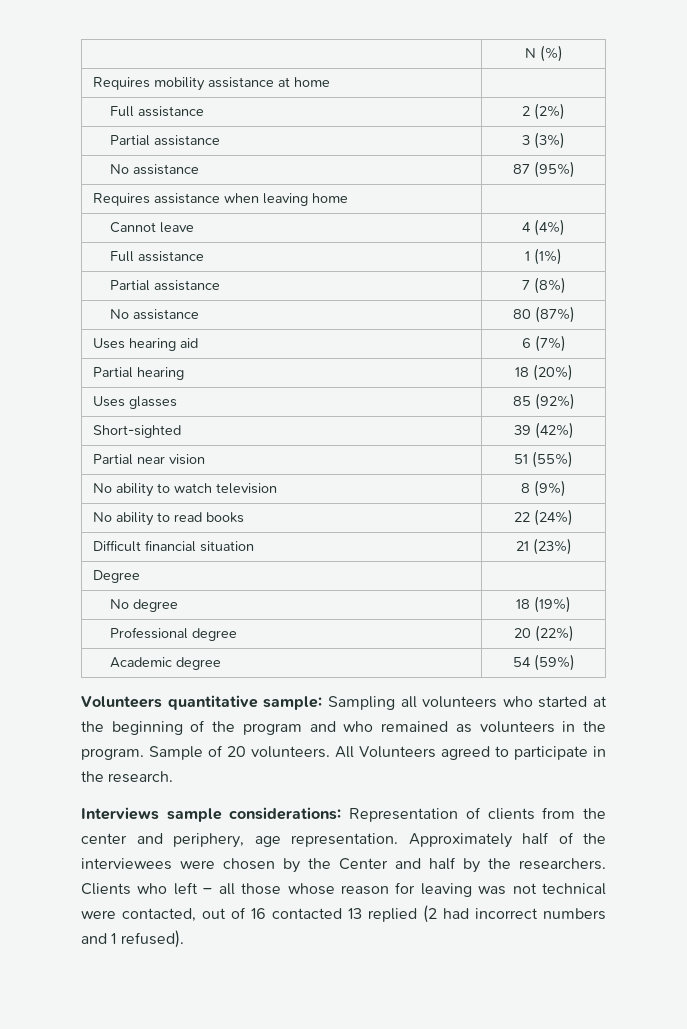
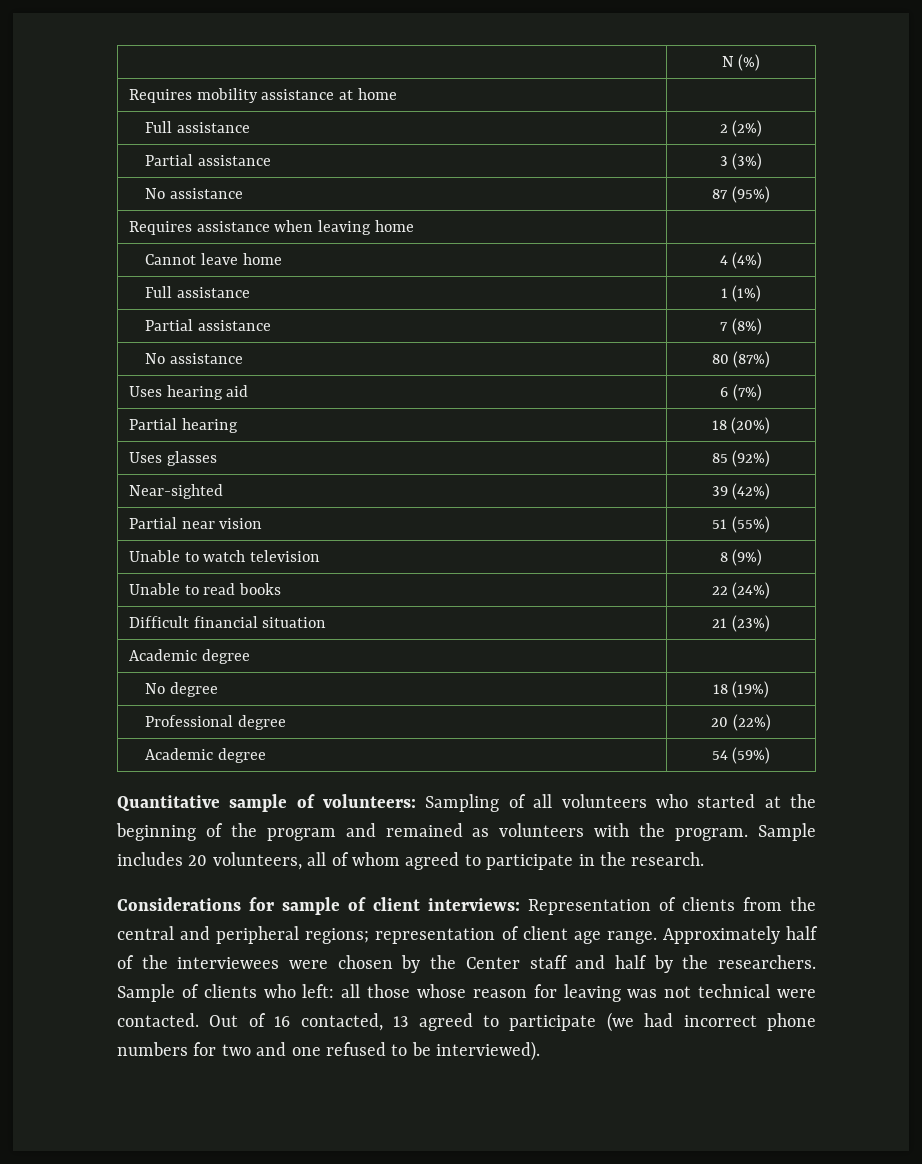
(194, 227) none -> [242,253,282,265] home
[92,425,181,438] Short-sighted -> [128,484,223,499] Near-sighted
[92,483,154,497] No ability -> [128,550,180,562] Unable
[92,512,154,526] No ability -> [128,583,180,595] Unable
[92,570,140,583] Degree -> [128,649,250,664] Academic degree
[81,695,395,710] Volunteers quantitative sample: Sampling -> [117,794,526,812] Quantitative sample of volunteers: Sampling of
[343,721,374,732] who -> (376, 830) none
[562,721,576,732] in -> [594,823,630,837] with
[208,745,436,758] of 20 volunteers. All Volunteers -> [117,852,400,870] includes 20 volunteers, all of whom
[81,807,342,822] Interviews sample considerations: -> [117,897,520,915] Considerations for sample of client interviews:
[81,833,398,848] center and periphery, age representation. -> [117,926,657,944] central and peripheral regions; representation of client age range.
(388, 864) none -> [529,955,568,969] staff
[81,882,213,895] Clients who left – -> [117,984,335,1002] Sample of clients who left:
[122,905,606,923] [81,930,184,948] contacted, out of 16 contacted 13 replied (2 had incorrect numbers and 1 refused). -> [117,1012,816,1032] [117,1041,541,1061] contacted. Out of 16 contacted, 13 agreed to participate (we had incorrect phone numbers for two and one refused to be interviewed).

